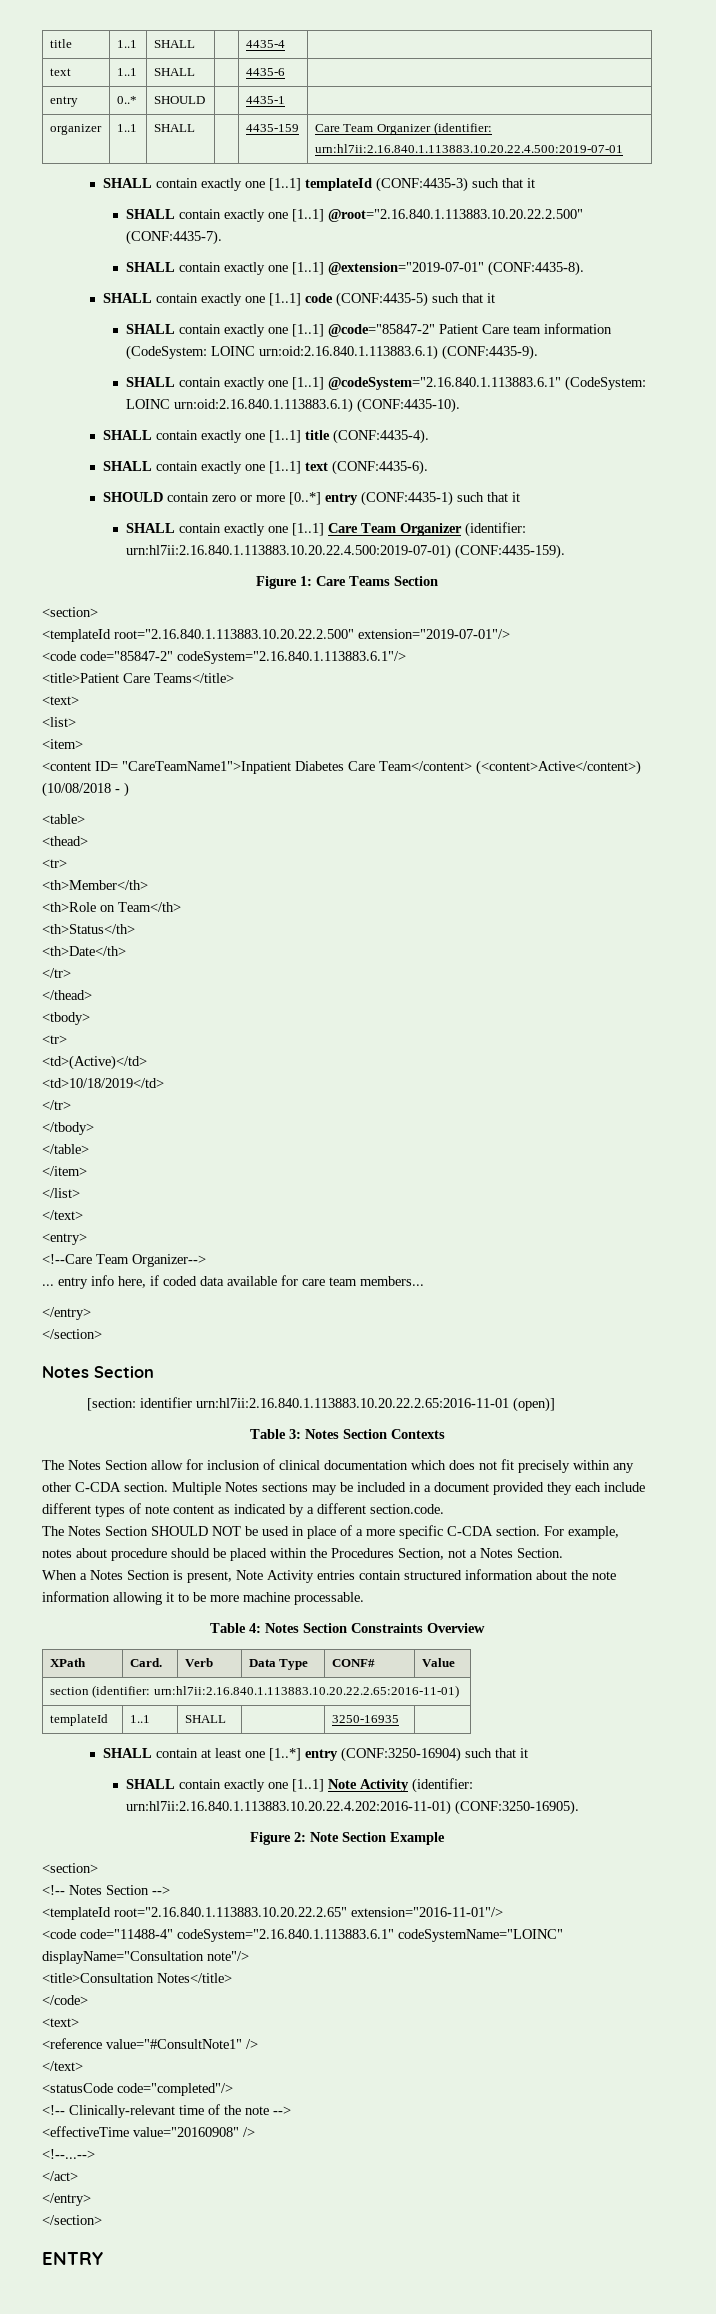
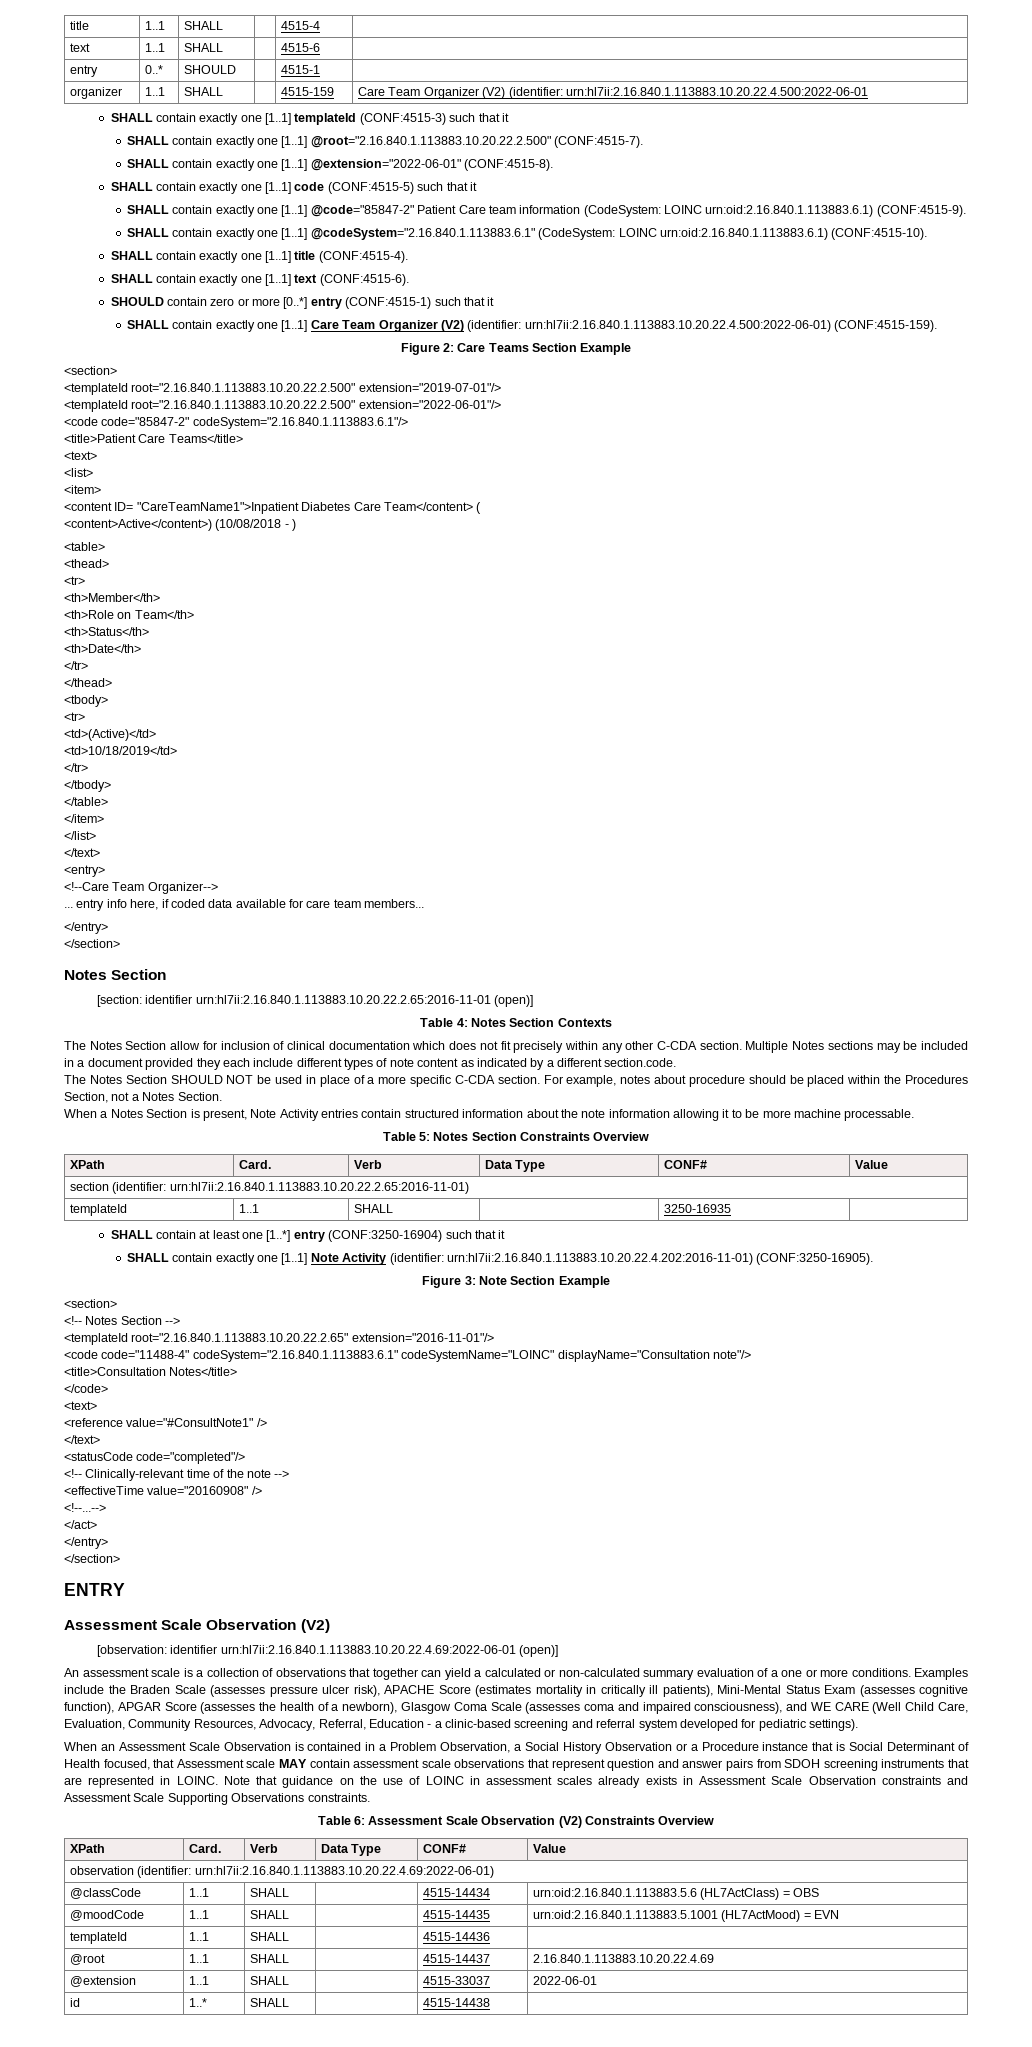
[245,40,285,48] 4435-4 -> [281,21,321,30] 4515-4
[245,68,285,76] 4435-6 -> [281,43,321,52] 4515-6
[245,96,285,104] 4435-1 -> [281,65,321,74] 4515-1
[245,124,299,132] [314,122,492,135] [314,144,623,153] 4435-159 | Care Team Organizer (identifier: urn:hl7ii:2.16.840.1.113883.10.20.22.4.500:2019-07-01 -> [281,87,335,96] [358,87,868,99] 4515-159 | Care Team Organizer (V2) (identifier: urn:hl7ii:2.16.840.1.113883.10.20.22.4.500:2022-06-01
[376,177,469,192] (CONF:4435-3) -> [359,113,446,125] (CONF:4515-3)
[125,230,222,245] [125,261,584,276] (CONF:4435-7). // SHALL contain exactly one [1..1] @extension="2019-07-01" (CONF:4435-8). -> [554,136,644,148] [126,159,554,171] (CONF:4515-7). // SHALL contain exactly one [1..1] @extension="2022-06-01" (CONF:4515-8).
[336,292,429,307] (CONF:4435-5) -> [327,182,414,194] (CONF:4515-5)
[441,345,538,360] (CONF:4435-9). -> [876,205,966,217] (CONF:4515-9).
[356,398,460,413] (CONF:4435-10). -> [831,228,928,240] (CONF:4515-10).
[333,429,430,444] (CONF:4435-4). -> [318,251,408,263] (CONF:4515-4).
[332,460,429,475] (CONF:4435-6). -> [319,274,409,286] (CONF:4515-6).
[361,491,454,506] (CONF:4435-1) -> [345,297,432,309] (CONF:4515-1)
[464,522,526,537] [125,544,565,559] [256,576,312,589] (identifier: urn:hl7ii:2.16.840.1.113883.10.20.22.4.500:2019-07-01) (CONF:4435-159). // Figure 1: -> [440,320,938,332] [400,343,454,355] (V2) (identifier: urn:hl7ii:2.16.840.1.113883.10.20.22.4.500:2022-06-01) (CONF:4515-159). // Figure 2:
(438, 581) none -> [580,343,632,355] Example
(510, 634) none -> [64,400,501,412] // <templateId root="2.16.840.1.113883.10.20.22.2.500" extension="2022-06-01"/>
[476,760,641,775] (<content>Active</content>) -> [476,502,482,514] [64,519,212,531] ( // <content>Active</content>)
[288,1429,301,1439] 3: -> [456,1018,468,1027] 4:
[249,1623,261,1633] 4: -> [418,1132,430,1141] 5:
[294,1832,306,1842] 2: -> [464,1276,476,1285] 3:
(103, 2258) none -> [64,1619,330,1633] [96,1645,558,1657] [64,1668,968,1680] [64,1685,968,1697] [64,1702,968,1714] [64,1719,858,1731] [64,1742,970,1754] [64,1759,970,1771] [64,1776,969,1788] [64,1793,370,1805] [317,1816,715,1828] [70,1844,106,1853] [189,1844,222,1853] [250,1844,279,1853] [321,1844,382,1856] [423,1844,467,1853] [533,1844,567,1853] [70,1866,494,1878] [70,1888,142,1899] [189,1888,210,1897] [250,1888,290,1897] [423,1888,491,1897] [533,1888,820,1900] [70,1910,145,1921] [189,1910,210,1919] [250,1910,290,1919] [423,1910,491,1919] [533,1910,840,1922] [70,1932,128,1944] [189,1932,210,1941] [250,1932,290,1941] [423,1932,491,1941] [70,1954,106,1965] [189,1954,210,1963] [250,1954,290,1963] [423,1954,491,1963] [533,1954,715,1963] [70,1976,137,1987] [189,1976,210,1985] [250,1976,290,1985] [423,1976,491,1985] [533,1976,598,1985] [70,1998,81,2007] [189,1998,208,2007] [250,1998,290,2007] [423,1998,491,2007] // Assessment Scale Observation (V2) // [observation: identifier urn:hl7ii:2.16.840.1.113883.10.20.22.4.69:2022-06-01 (open)] // An assessment scale is a collection of observations that together can yield a calculated or non-calculated summary evaluation of a one or more conditions. Examples include the Braden Scale (assesses pressure ulcer risk), APACHE Score (estimates mortality in critically ill patients), Mini-Mental Status Exam (assesses cognitive function), APGAR Score (assesses the health of a newborn), Glasgow Coma Scale (assesses coma and impaired consciousness), and WE CARE (Well Child Care, Evaluation, Community Resources, Advocacy, Referral, Education - a clinic-based screening and referral system developed for pediatric settings). // When an Assessment Scale Observation is contained in a Problem Observation, a Social History Observation or a Procedure instance that is Social Determinant of Health focused, that Assessment scale MAY contain assessment scale observations that represent question and answer pairs from SDOH screening instruments that are represented in LOINC. Note that guidance on the use of LOINC in assessment scales already exists in Assessment Scale Observation constraints and Assessment Scale Supporting Observations constraints. // Table 6: Assessment Scale Observation (V2) Constraints Overview // XPath | Card. | Verb | Data Type | CONF# | Value // observation (identifier: urn:hl7ii:2.16.840.1.113883.10.20.22.4.69:2022-06-01) // @classCode | 1..1 | SHALL | | 4515-14434 | urn:oid:2.16.840.1.113883.5.6 (HL7ActClass) = OBS // @moodCode | 1..1 | SHALL | | 4515-14435 | urn:oid:2.16.840.1.113883.5.1001 (HL7ActMood) = EVN // templateId | 1..1 | SHALL | | 4515-14436 | // @root | 1..1 | SHALL | | 4515-14437 | 2.16.840.1.113883.10.20.22.4.69 // @extension | 1..1 | SHALL | | 4515-33037 | 2022-06-01 // id | 1..* | SHALL | | 4515-14438 |

